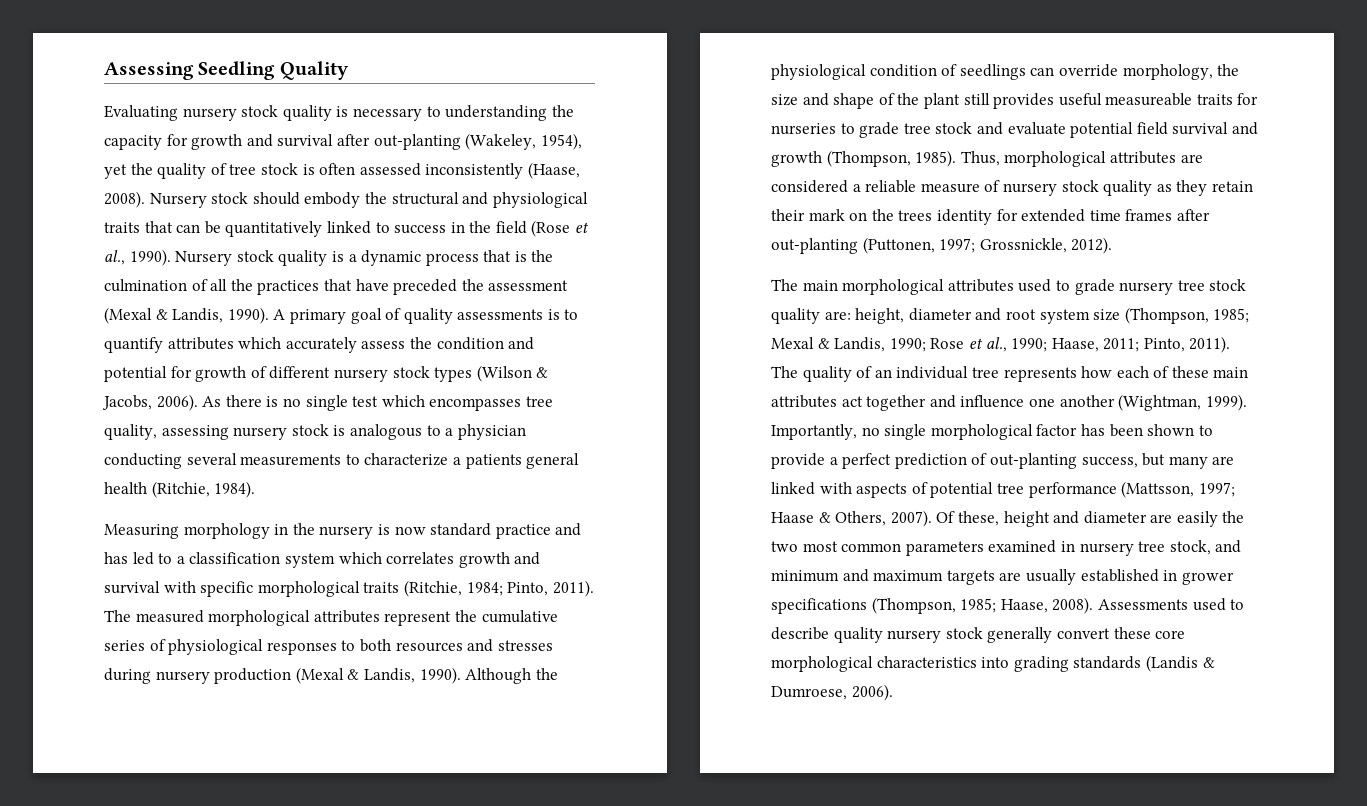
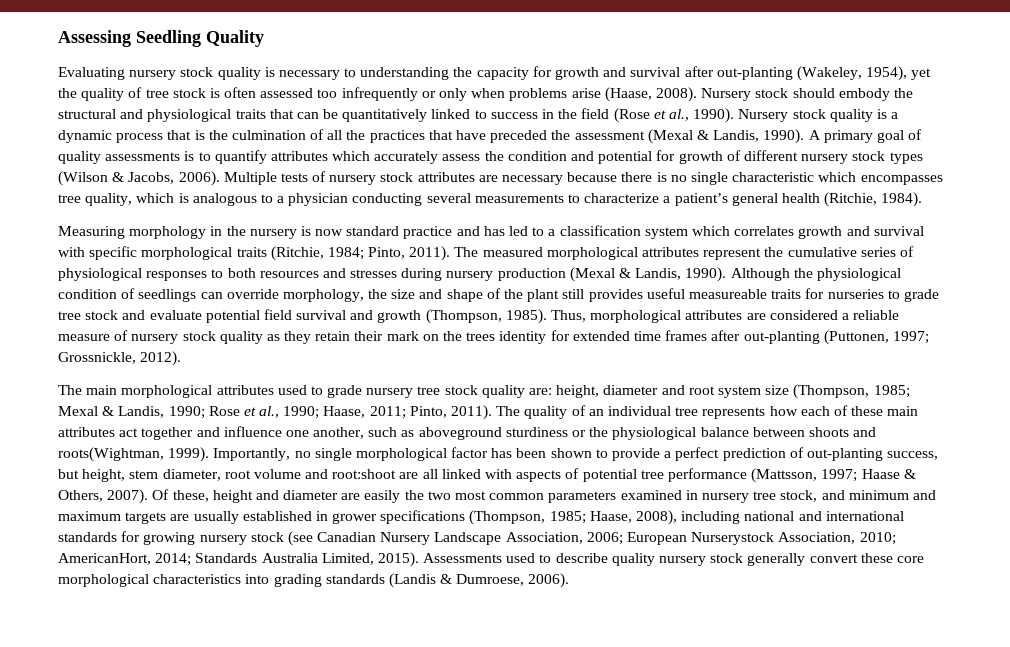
[425,163,524,179] inconsistently -> [317,87,601,101] too infrequently or only when problems arise
[202,396,222,407] As -> [223,171,618,185] Multiple tests of nursery stock attributes are necessary because
[352,396,379,407] test -> [732,172,815,182] characteristic
[161,424,329,440] assessing nursery stock -> [136,193,175,203] which
[465,454,522,469] patients -> [674,193,728,206] patient’s
[1059,394,1202,411] another (Wightman, -> [313,427,877,440] [58,447,164,462] another, such as aboveground sturdiness or the physiological balance between shoots and roots(Wightman,
[1168,456,1235,469] many are -> [82,469,438,482] height, stem diameter, root volume and root:shoot are all
[1052,597,1094,614] 2008). -> [636,510,904,525] [58,531,896,546] [58,552,419,567] 2008), including national and international standards for growing nursery stock (see Canadian Nursery Landscape Association, 2006; European Nurserystock Association, 2010; AmericanHort, 2014; Standards Australia Limited, 2015).

